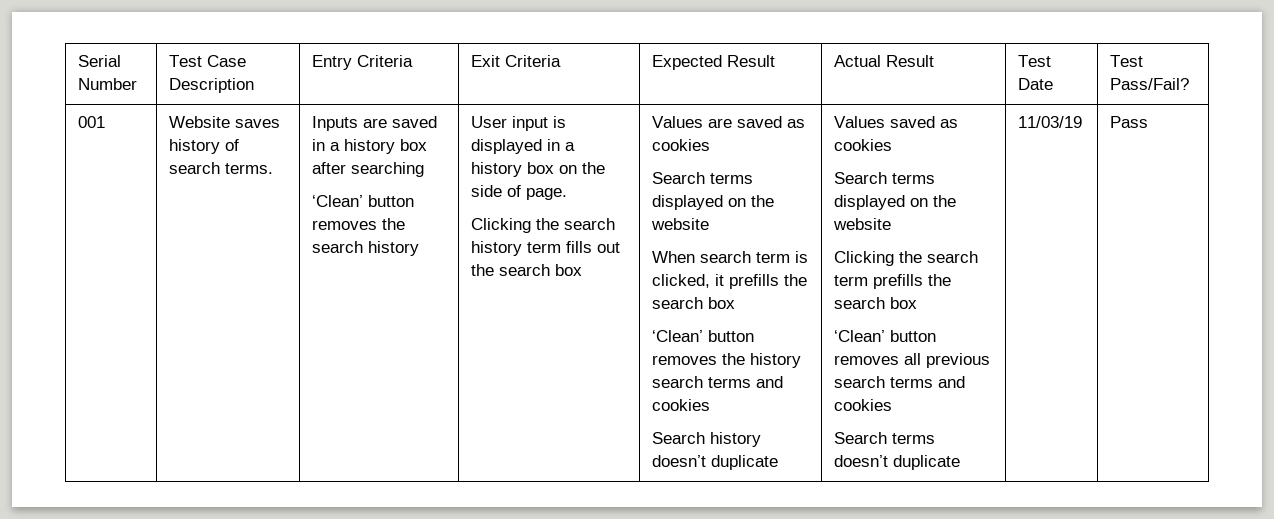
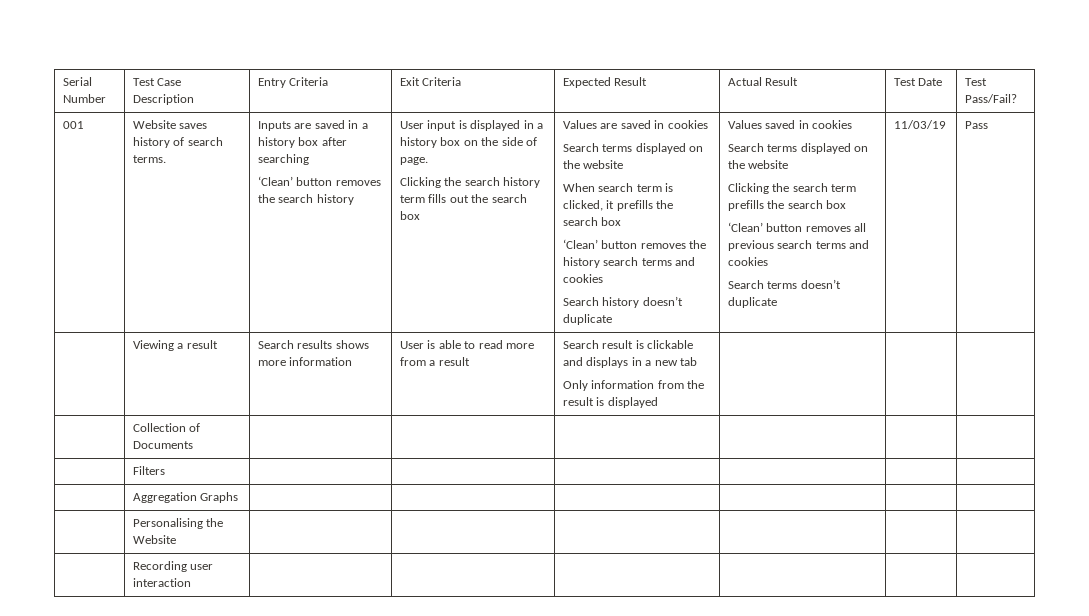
[786,119,805,128] as -> [654,120,665,129] in
[939,119,958,128] as -> [798,120,809,129] in
(1148, 122) none -> [132,340,218,351] [257,340,369,349] [257,357,353,366] [399,340,535,349] [399,357,470,366] [562,340,694,349] [562,357,698,368] [562,380,705,391] [562,397,658,408] [132,423,201,432] [132,441,193,449] [132,466,165,475] [132,492,239,503] [132,518,224,529] [132,535,176,544] [132,561,214,572] [132,578,191,587] // | Viewing a result | Search results shows more information | User is able to read more from a result | Search result is clickable and displays in a new tab // Only information from the result is displayed | | | // | Collection of Documents | | | | | | // | Filters | | | | | | // | Aggregation Graphs | | | | | | // | Personalising the Website | | | | | | // | Recording user interaction | | | | | |

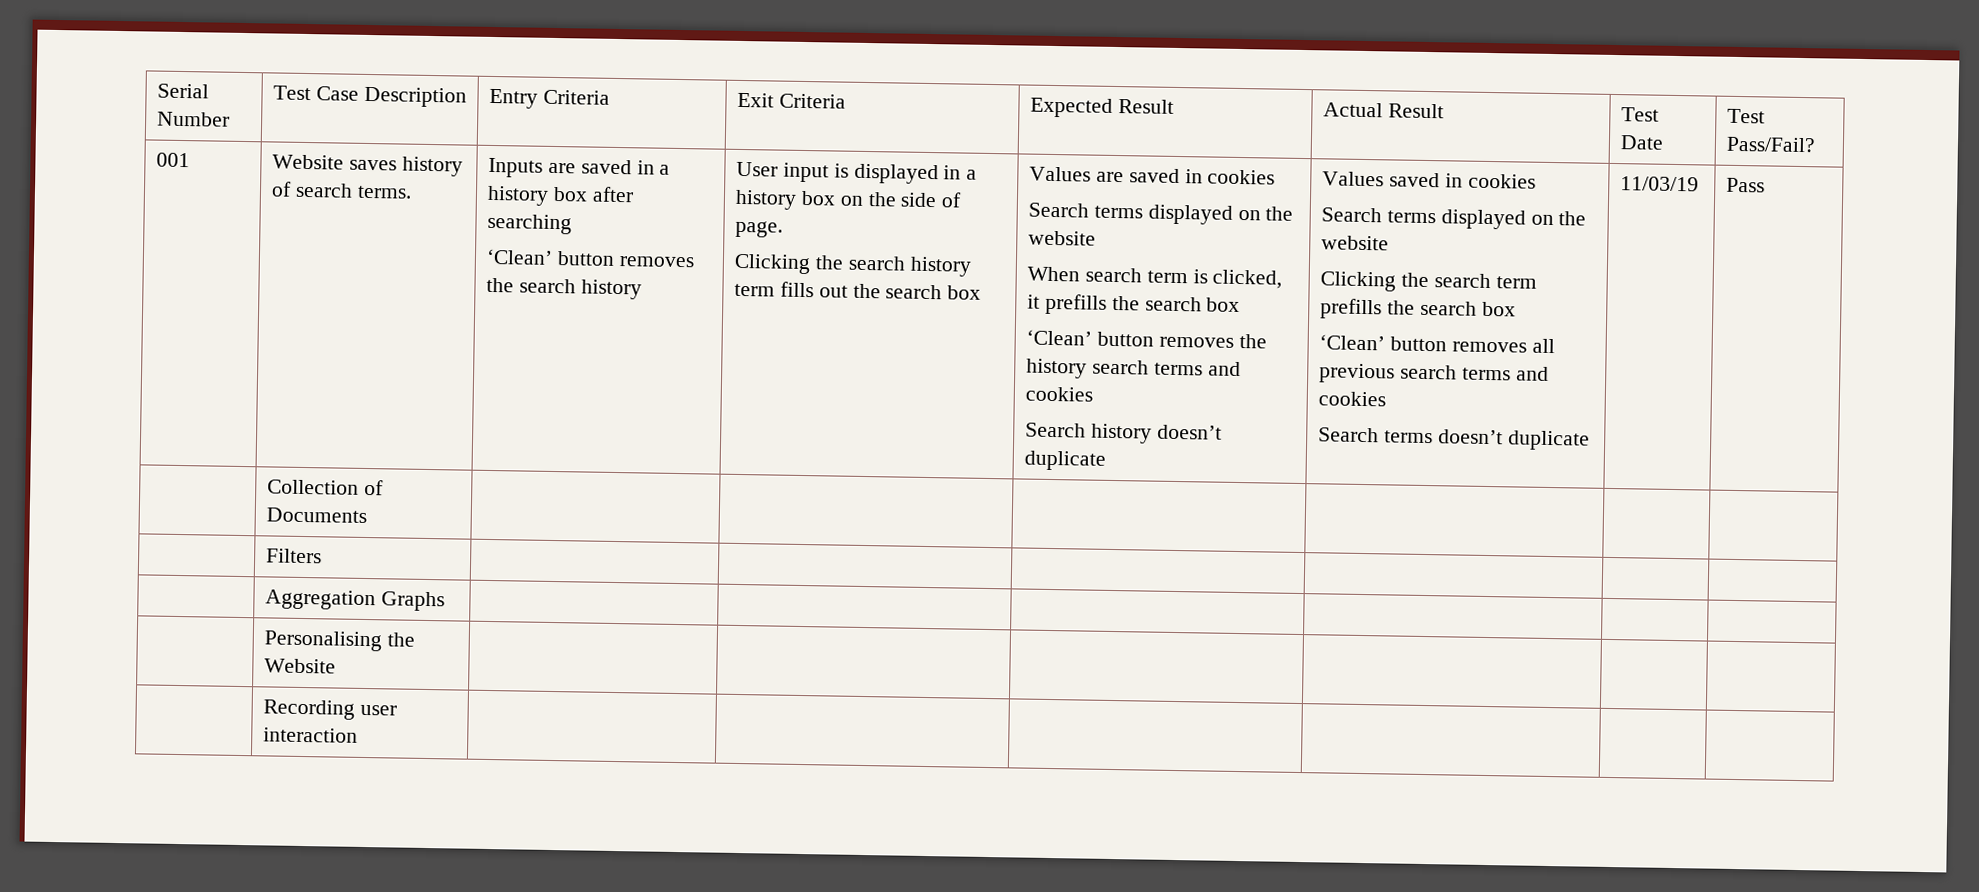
[132,340,218,351] [257,340,369,349] [257,357,353,366] [399,340,535,349] [399,357,470,366] [562,340,694,349] [562,357,698,368] [562,380,705,391] [562,397,658,408] // | Viewing a result | Search results shows more information | User is able to read more from a result | Search result is clickable and displays in a new tab // Only information from the result is displayed | | | -> (1766, 185) none

